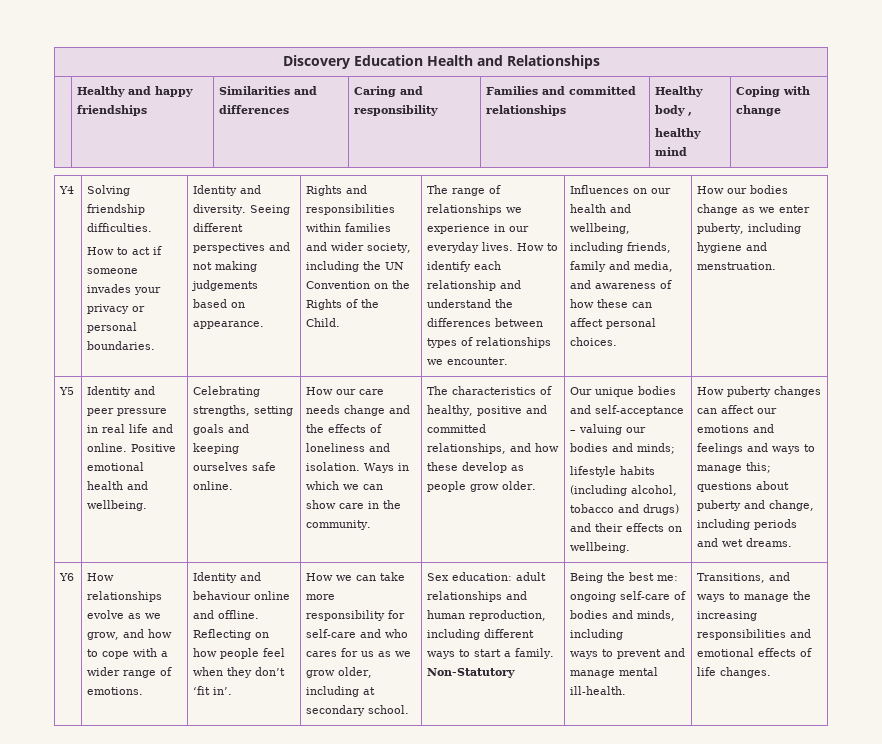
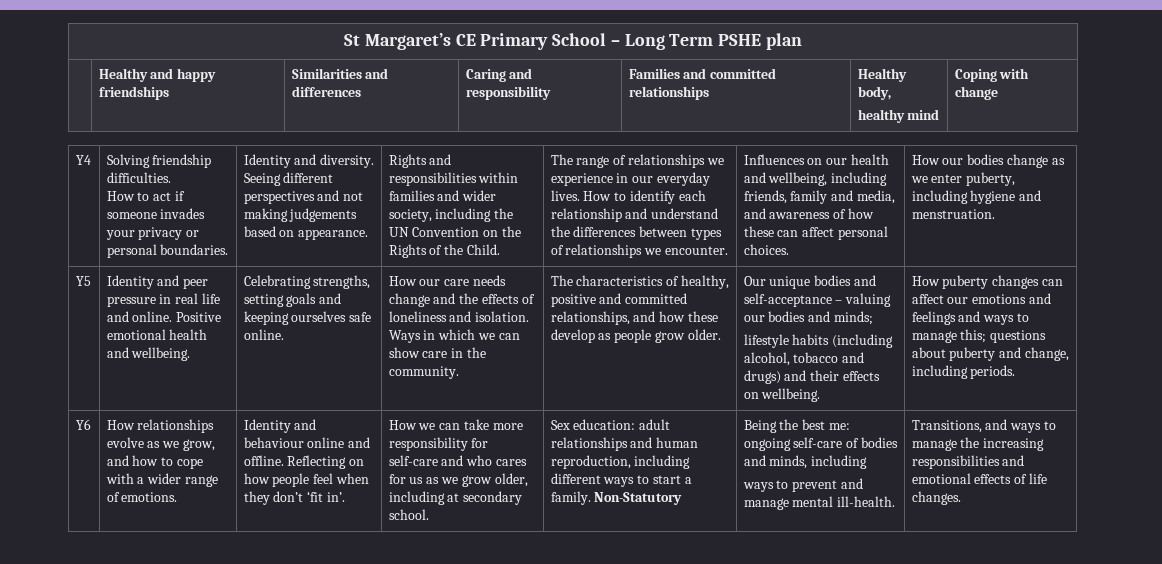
[282,55,600,69] Discovery Education Health and Relationships -> [344,33,802,50] St Margaret’s CE Primary School – Long Term PSHE plan
[655,105,693,116] body , -> [857,86,891,100] body,
[754,519,798,530] [697,538,793,547] periods and wet dreams. -> [970,365,1016,379] periods.

